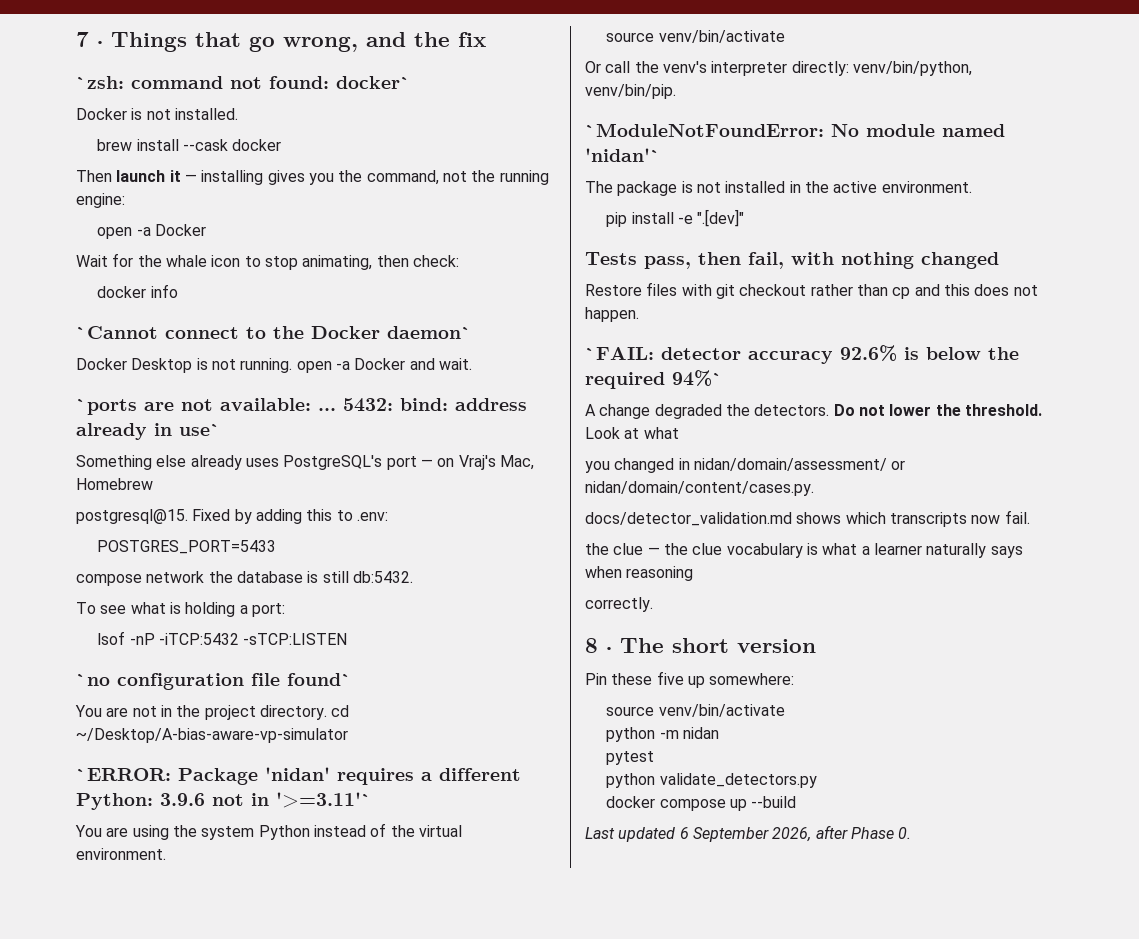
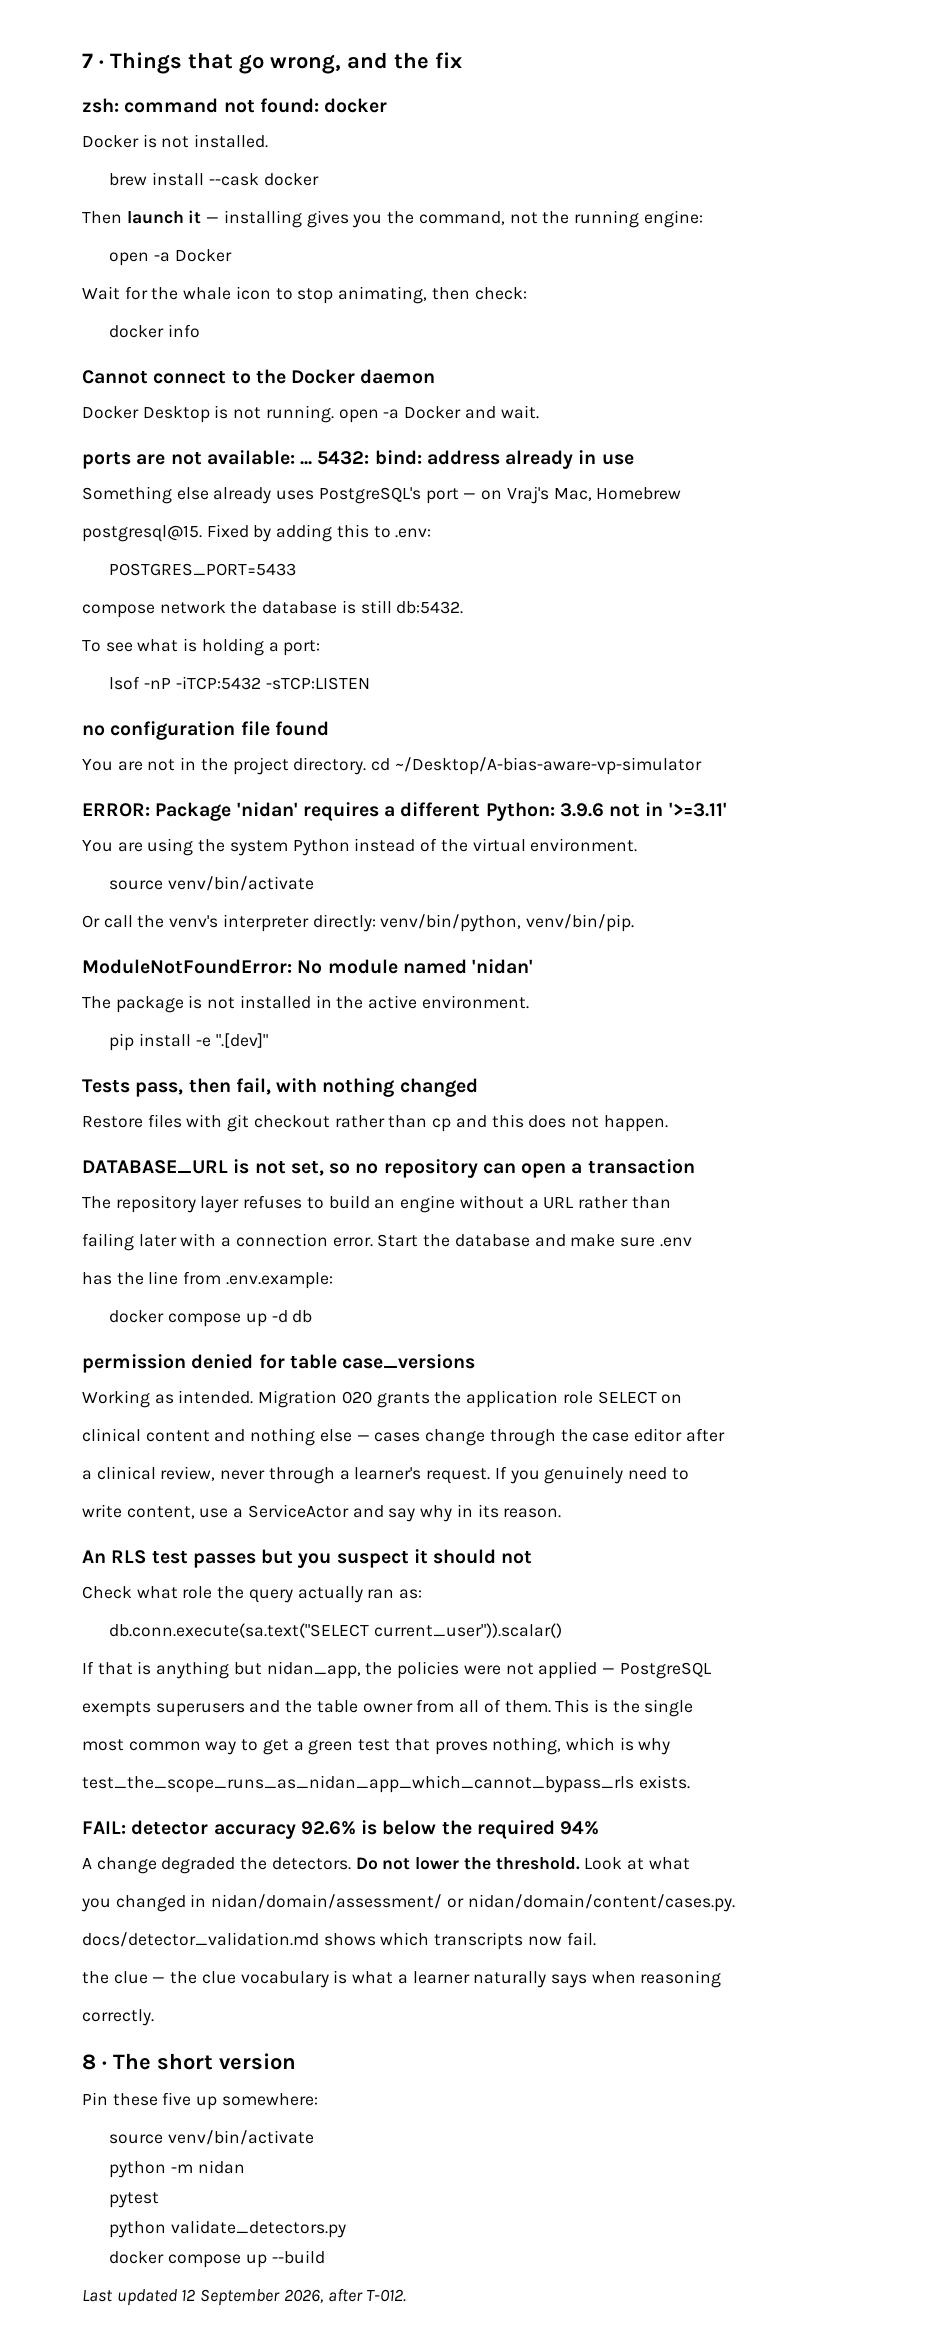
[76,76,124,89] `zsh: -> [82,98,119,113] zsh:
[336,76,411,89] docker` -> [324,98,388,113] docker
[76,326,158,339] `Cannot -> [82,370,148,384] Cannot
[387,326,472,339] daemon` -> [360,369,436,384] daemon
[76,398,137,415] `ports -> [82,452,131,469] ports
[179,423,221,436] use` -> [601,454,634,465] use
[76,673,110,686] `no -> [82,725,105,736] no
[287,673,352,686] found` -> [274,721,329,736] found
[76,768,171,781] `ERROR: -> [82,803,150,817] ERROR:
[276,792,372,808] '>=3.11'` -> [668,802,727,817] '>=3.11'
[585,123,824,137] `ModuleNotFoundError: -> [82,959,292,974] ModuleNotFoundError:
[585,148,661,162] 'nidan'` -> [472,959,534,974] 'nidan'
[585,347,654,360] `FAIL: -> [82,1159,695,1178] [82,1195,671,1213] [82,1233,692,1251] [82,1271,333,1289] [109,1310,313,1327] [82,1354,476,1373] [82,1390,683,1408] [82,1428,725,1446] [82,1466,689,1484] [82,1504,562,1522] [82,1549,533,1568] [82,1586,423,1603] [109,1623,563,1638] [82,1661,712,1679] [82,1699,694,1717] [82,1737,671,1755] [82,1775,690,1793] [82,1821,126,1834] DATABASE_URL is not set, so no repository can open a transaction // The repository layer refuses to build an engine without a URL rather than // failing later with a connection error. Start the database and make sure .env // has the line from .env.example: // docker compose up -d db // permission denied for table case_versions // Working as intended. Migration 020 grants the application role SELECT on // clinical content and nothing else — cases change through the case editor after // a clinical review, never through a learner's request. If you genuinely need to // write content, use a ServiceActor and say why in its reason. // An RLS test passes but you suspect it should not // Check what role the query actually ran as: // db.conn.execute(sa.text("SELECT current_user")).scalar() // If that is anything but nidan_app, the policies were not applied — PostgreSQL // exempts superusers and the table owner from all of them. This is the single // most common way to get a green test that proves nothing, which is why // test_the_scope_runs_as_nidan_app_which_cannot_bypass_rls exists. // FAIL:
[672,370,723,386] 94%` -> [560,1821,600,1835] 94%
[679,827,689,839] 6 -> [181,2289,196,2301] 12
[850,827,912,839] Phase 0. -> [366,2289,407,2302] T-012.

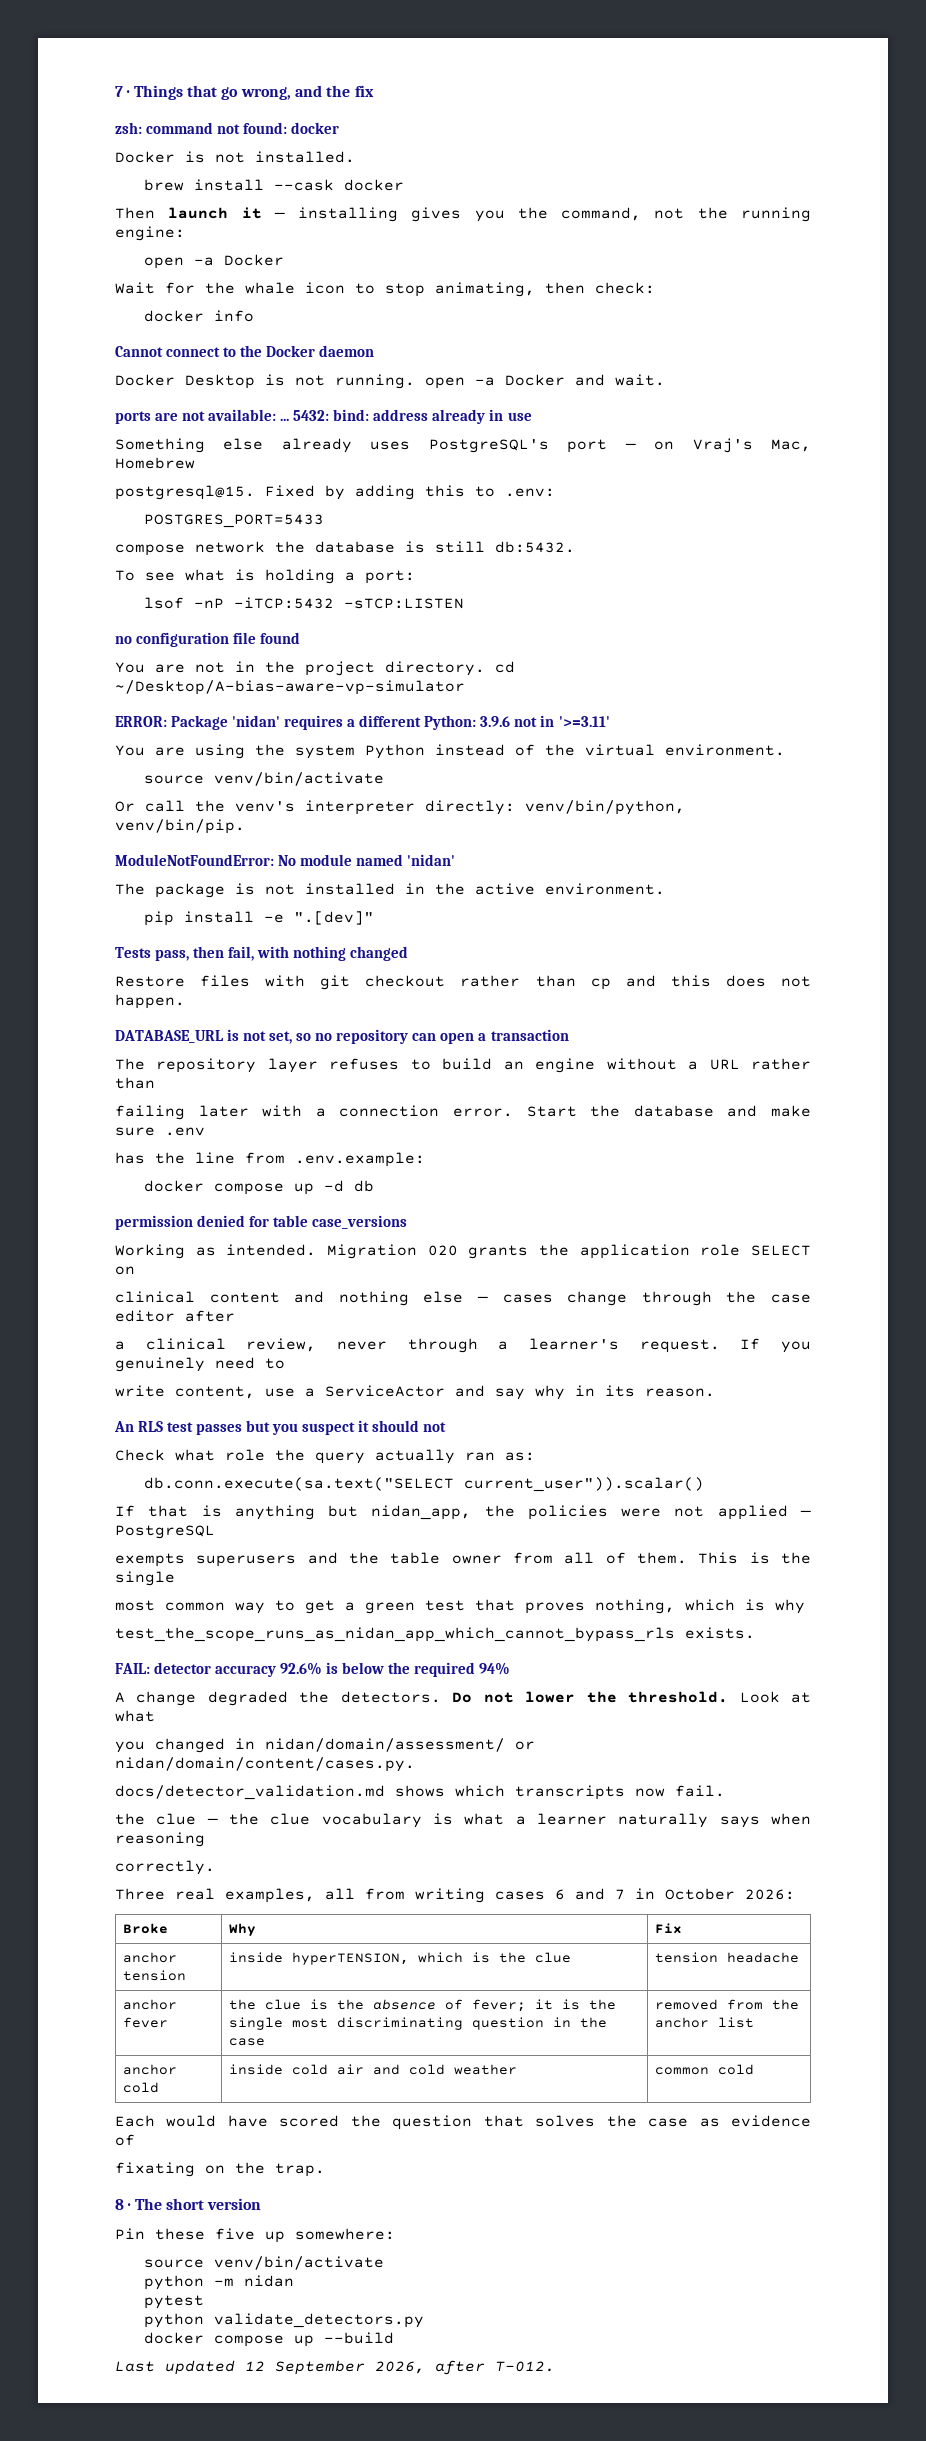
(154, 2017) none -> [115,1888,795,1903] [123,1923,169,1934] [229,1923,257,1936] [655,1923,683,1934] [123,1952,178,1963] [123,1970,187,1981] [229,1952,572,1965] [655,1952,800,1963] [123,1999,178,2010] [123,2017,169,2028] [229,1999,617,2012] [229,2017,608,2030] [229,2038,266,2046] [655,1999,800,2010] [655,2017,755,2028] [123,2064,178,2075] [123,2082,160,2093] [229,2064,518,2075] [655,2064,755,2075] [115,2115,812,2130] [115,2134,135,2146] [115,2162,325,2177] // Three real examples, all from writing cases 6 and 7 in October 2026: // Broke | Why | Fix // anchor tension | inside hyperTENSION, which is the clue | tension headache // anchor fever | the clue is the absence of fever; it is the single most discriminating question in the case | removed from the anchor list // anchor cold | inside cold air and cold weather | common cold // Each would have scored the question that solves the case as evidence of // fixating on the trap.

